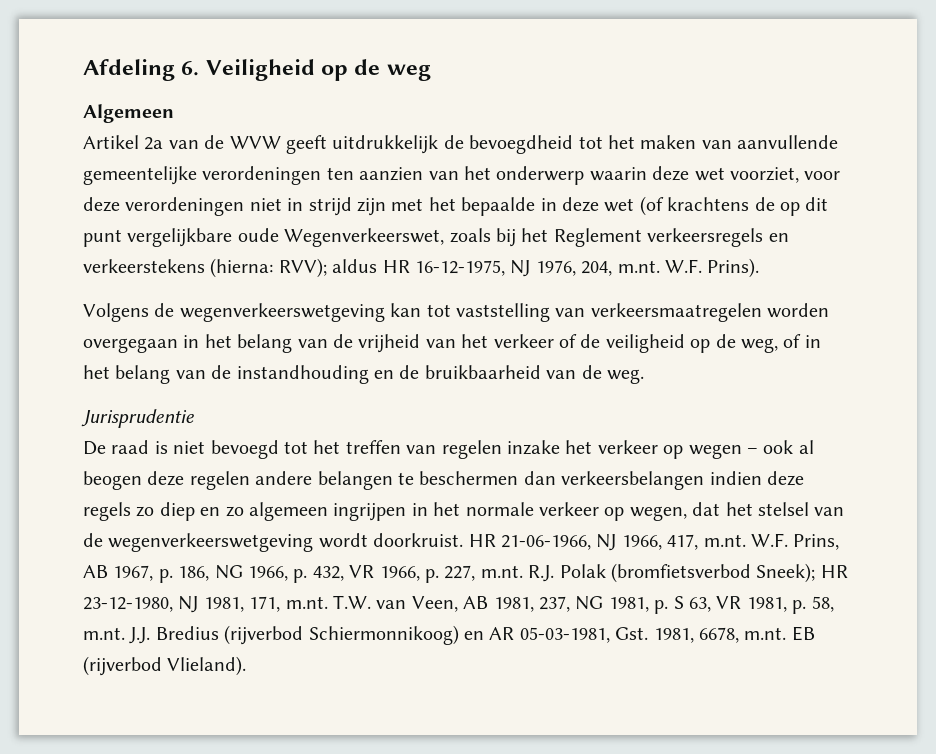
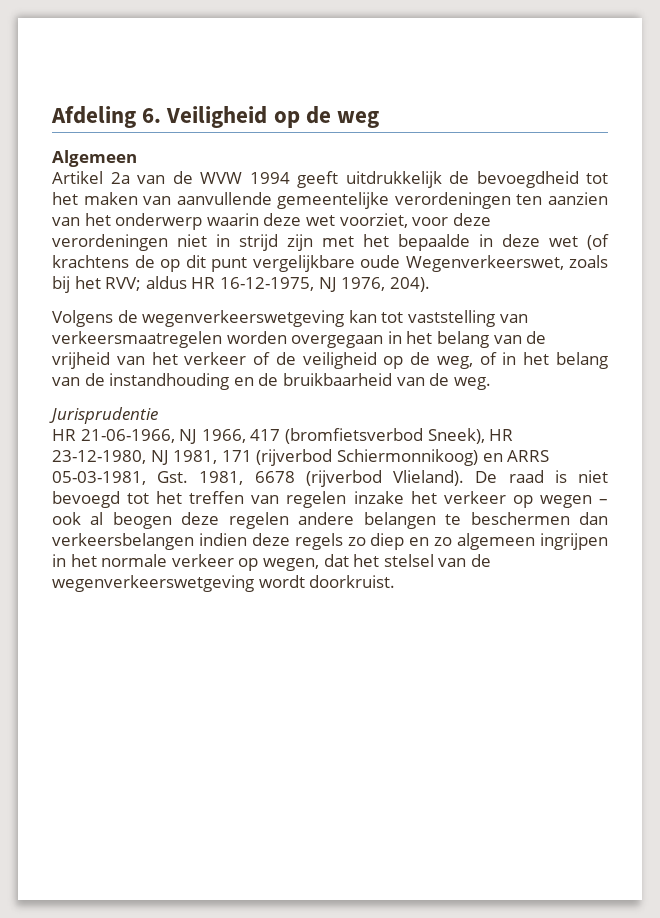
(281, 142) none -> [249,172,290,184] 1994
[553,228,789,247] [83,258,327,278] Reglement verkeersregels en verkeerstekens (hierna: RVV); -> [105,277,142,291] RVV;
[581,258,760,278] 204, m.nt. W.F. Prins). -> [389,277,430,292] 204).
(194, 418) none -> [52,428,514,444] [52,449,550,466] [52,470,465,487] HR 21-06-1966, NJ 1966, 417 (bromfietsverbod Sneek), HR 23-12-1980, NJ 1981, 171 (rijverbod Schiermonnikoog) en ARRS 05-03-1981, Gst. 1981, 6678 (rijverbod Vlieland).
[468,533,840,551] [83,563,848,583] [83,595,834,614] [83,625,815,645] [83,656,247,676] HR 21-06-1966, NJ 1966, 417, m.nt. W.F. Prins, AB 1967, p. 186, NG 1966, p. 432, VR 1966, p. 227, m.nt. R.J. Polak (bromfietsverbod Sneek); HR 23-12-1980, NJ 1981, 171, m.nt. T.W. van Veen, AB 1981, 237, NG 1981, p. S 63, VR 1981, p. 58, m.nt. J.J. Bredius (rijverbod Schiermonnikoog) en AR 05-03-1981, Gst. 1981, 6678, m.nt. EB (rijverbod Vlieland). -> (396, 581) none

